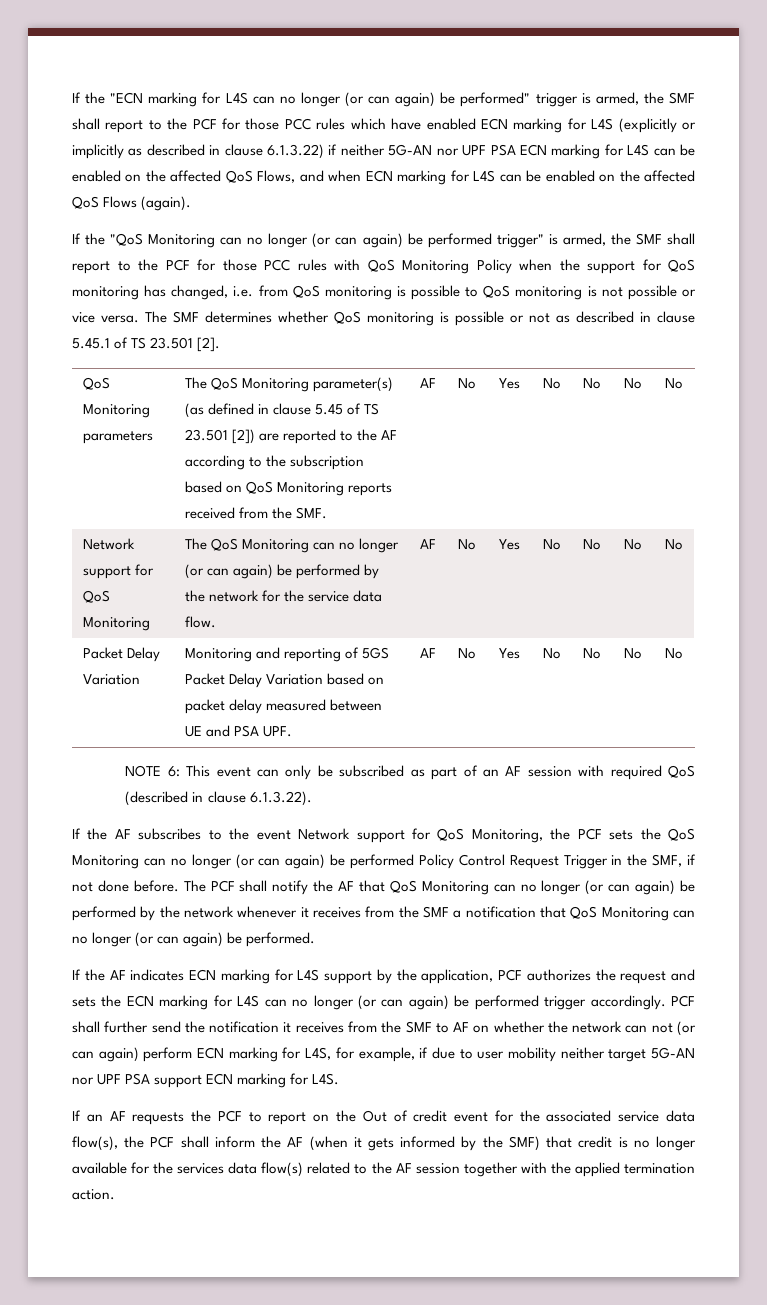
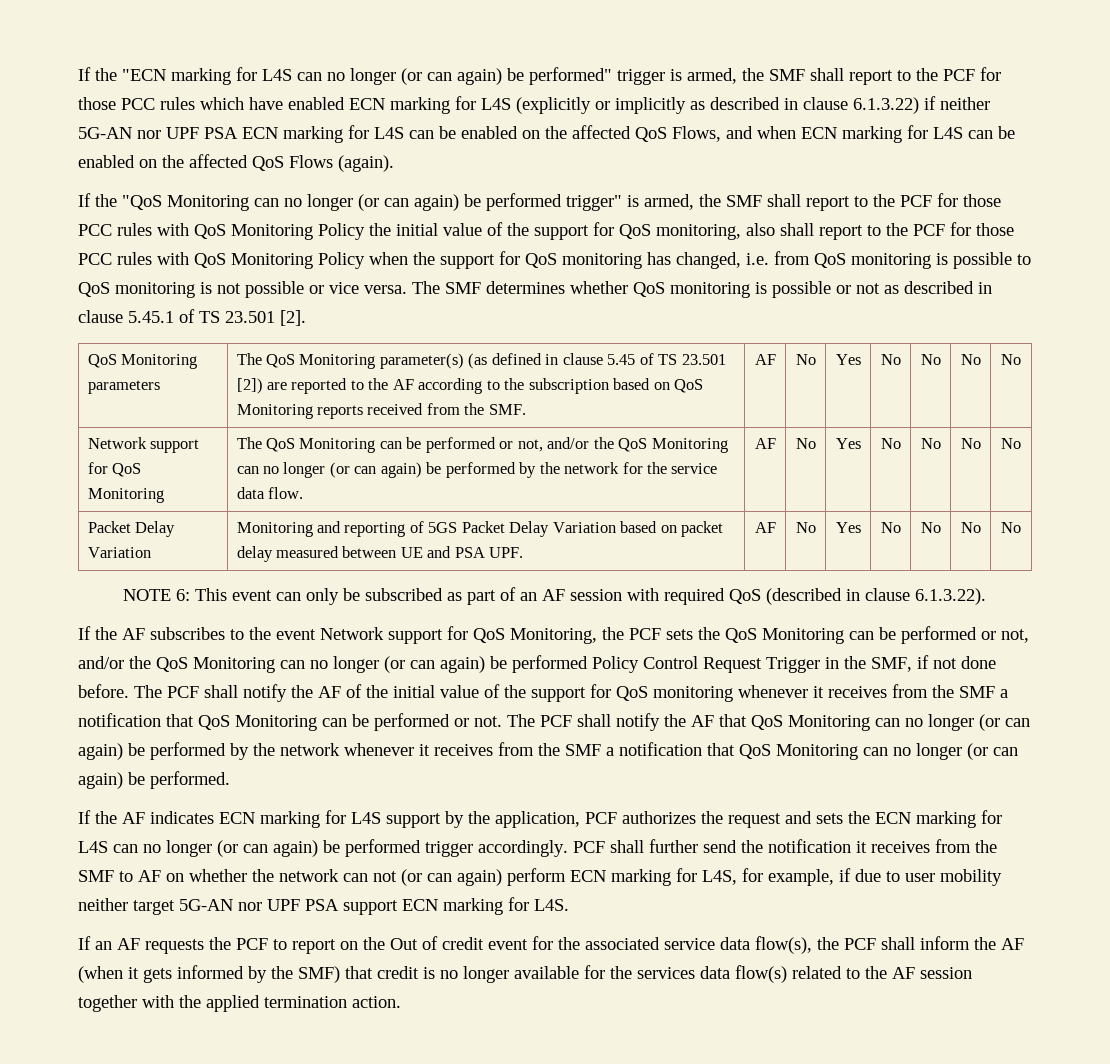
(512, 266) none -> [369,222,1014,240] [78,252,365,269] the initial value of the support for QoS monitoring, also shall report to the PCF for those PCC rules with QoS Monitoring Policy
(335, 546) none -> [406,437,728,453] [236,466,259,474] be performed or not, and/or the QoS Monitoring can
(166, 862) none -> [879,626,1029,644] [78,656,305,673] be performed or not, and/or the QoS Monitoring can
(355, 886) none -> [346,684,1008,702] [78,713,714,731] of the initial value of the support for QoS monitoring whenever it receives from the SMF a notification that QoS Monitoring can be performed or not. The PCF shall notify the AF

